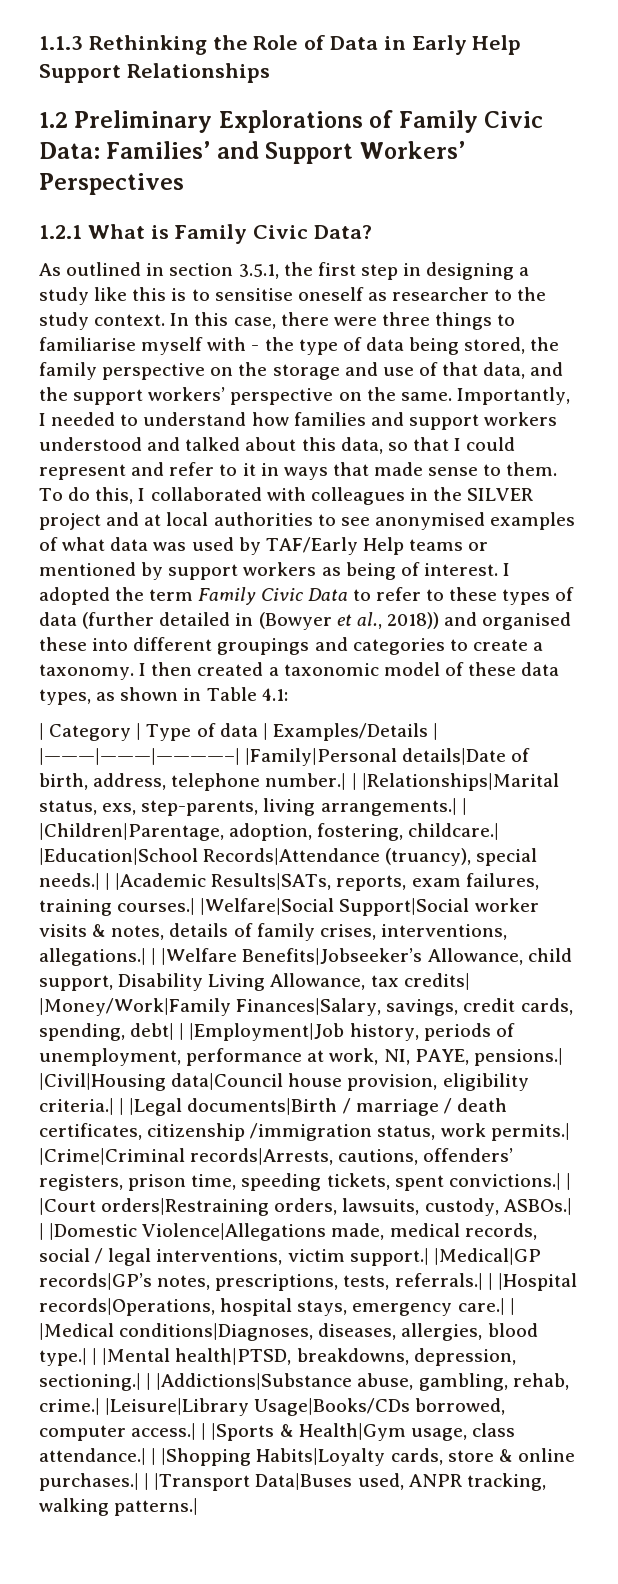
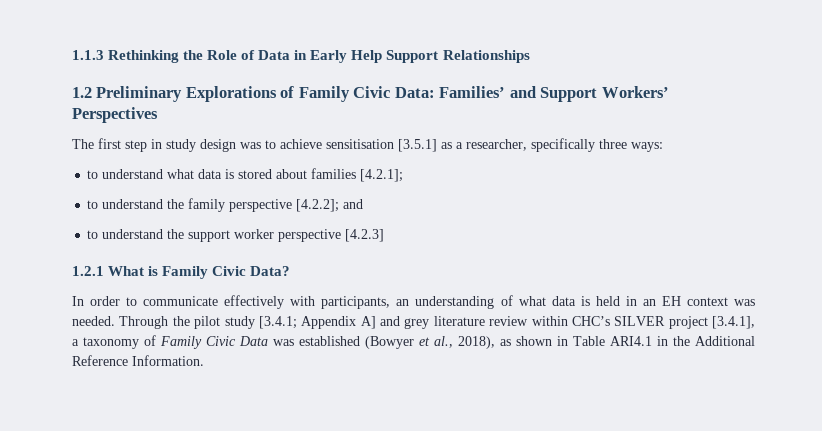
(184, 184) none -> [72,138,663,152] [87,168,404,182] [87,198,364,212] [87,229,385,242] // The first step in study design was to achieve sensitisation [3.5.1] as a researcher, specifically three ways: // to understand what data is stored about families [4.2.1]; // to understand the family perspective [4.2.2]; and // to understand the support worker perspective [4.2.3]
[39,262,530,280] [39,287,547,305] [39,312,516,330] [39,337,560,355] [39,362,564,380] [39,387,570,405] [39,412,558,430] [39,437,516,454] [39,462,558,480] [39,487,534,505] [39,512,576,530] [39,537,489,555] [39,562,511,580] [39,587,575,605] [39,612,572,630] [39,637,544,655] [39,662,560,680] [39,687,288,705] [39,723,439,741] [39,748,531,766] [39,773,559,791] [39,798,467,816] [39,823,500,841] [39,848,538,866] [39,873,539,891] [39,898,539,916] [39,923,507,941] [39,948,572,966] [39,973,470,991] [39,998,573,1016] [39,1023,515,1041] [39,1048,563,1066] [39,1073,529,1091] [39,1098,507,1116] [39,1123,570,1141] [39,1148,514,1165] [39,1173,571,1191] [39,1198,572,1216] [39,1223,537,1241] [39,1248,541,1266] [39,1273,577,1291] [39,1298,515,1316] [39,1323,538,1341] [39,1348,516,1366] [39,1373,569,1391] [39,1398,506,1416] [39,1423,515,1441] [39,1448,575,1466] [39,1473,546,1491] [39,1498,199,1516] As outlined in section 3.5.1, the first step in designing a study like this is to sensitise oneself as researcher to the study context. In this case, there were three things to familiarise myself with - the type of data being stored, the family perspective on the storage and use of that data, and the support workers’ perspective on the same. Importantly, I needed to understand how families and support workers understood and talked about this data, so that I could represent and refer to it in ways that made sense to them. To do this, I collaborated with colleagues in the SILVER project and at local authorities to see anonymised examples of what data was used by TAF/Early Help teams or mentioned by support workers as being of interest. I adopted the term Family Civic Data to refer to these types of data (further detailed in (Bowyer et al., 2018)) and organised these into different groupings and categories to create a taxonomy. I then created a taxonomic model of these data types, as shown in Table 4.1: // | Category | Type of data | Examples/Details | |———|———|————–| |Family|Personal details|Date of birth, address, telephone number.| | |Relationships|Marital status, exs, step-parents, living arrangements.| | |Children|Parentage, adoption, fostering, childcare.| |Education|School Records|Attendance (truancy), special needs.| | |Academic Results|SATs, reports, exam failures, training courses.| |Welfare|Social Support|Social worker visits & notes, details of family crises, interventions, allegations.| | |Welfare Benefits|Jobseeker’s Allowance, child support, Disability Living Allowance, tax credits| |Money/Work|Family Finances|Salary, savings, credit cards, spending, debt| | |Employment|Job history, periods of unemployment, performance at work, NI, PAYE, pensions.| |Civil|Housing data|Council house provision, eligibility criteria.| | |Legal documents|Birth / marriage / death certificates, citizenship /immigration status, work permits.| |Crime|Criminal records|Arrests, cautions, offenders’ registers, prison time, speeding tickets, spent convictions.| | |Court orders|Restraining orders, lawsuits, custody, ASBOs.| | |Domestic Violence|Allegations made, medical records, social / legal interventions, victim support.| |Medical|GP records|GP’s notes, prescriptions, tests, referrals.| | |Hospital records|Operations, hospital stays, emergency care.| | |Medical conditions|Diagnoses, diseases, allergies, blood type.| | |Mental health|PTSD, breakdowns, depression, sectioning.| | |Addictions|Substance abuse, gambling, rehab, crime.| |Leisure|Library Usage|Books/CDs borrowed, computer access.| | |Sports & Health|Gym usage, class attendance.| | |Shopping Habits|Loyalty cards, store & online purchases.| | |Transport Data|Buses used, ANPR tracking, walking patterns.| -> [72,295,755,309] [72,316,755,329] [72,335,755,349] [72,355,204,366] In order to communicate effectively with participants, an understanding of what data is held in an EH context was needed. Through the pilot study [3.4.1; Appendix A] and grey literature review within CHC’s SILVER project [3.4.1], a taxonomy of Family Civic Data was established (Bowyer et al., 2018), as shown in Table ARI4.1 in the Additional Reference Information.

